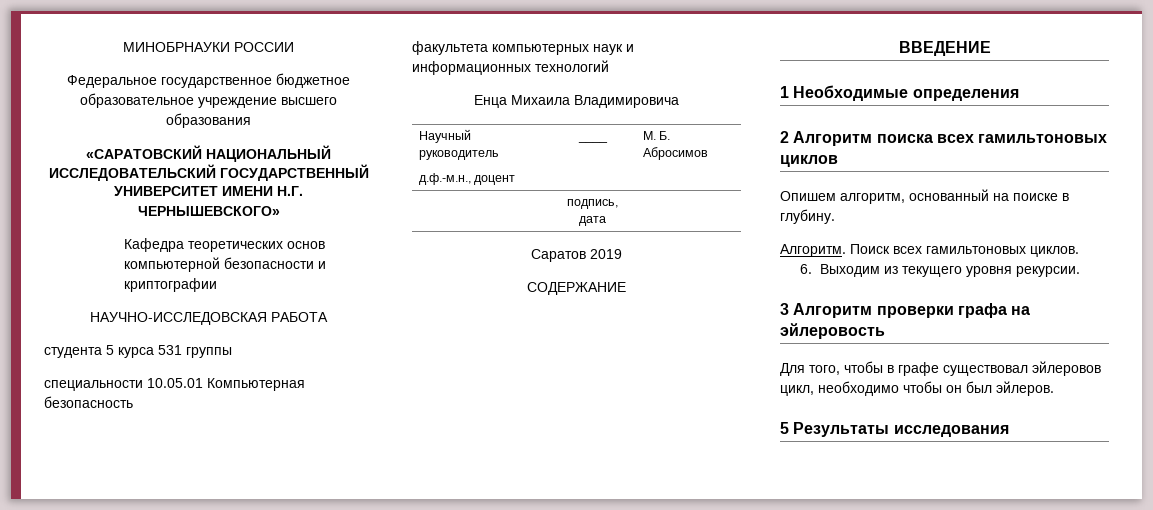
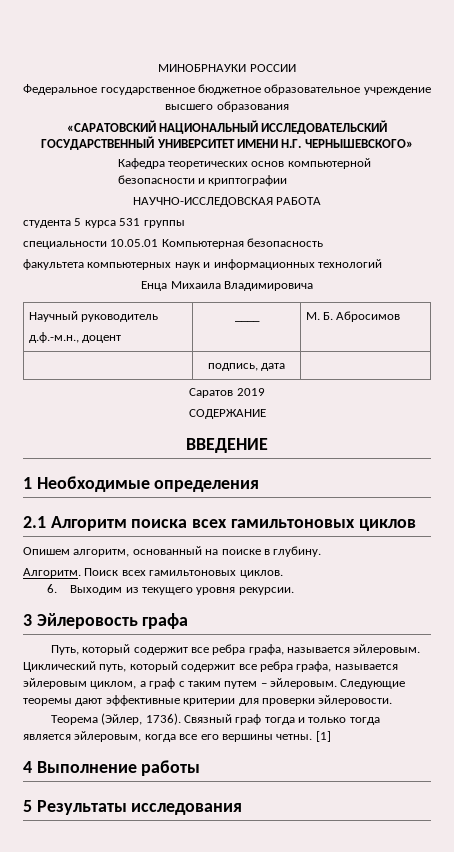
[780,131,789,143] 2 -> [23,516,46,528] 2.1
[793,303,1031,318] [780,323,885,339] [780,361,1101,376] [780,381,1054,396] Алгоритм проверки графа на эйлеровость // Для того, чтобы в графе существовал эйлеровов цикл, необходимо чтобы он был эйлеров. -> [36,613,189,629] [50,644,421,655] [23,661,398,672] [23,678,406,689] [23,695,393,706] [50,713,380,725] [23,731,331,742] [23,760,201,776] Эйлеровость графа // Путь, который содержит все ребра графа, называется эйлеровым. Циклический путь, который содержит все ребра графа, называется эйлеровым циклом, а граф с таким путем – эйлеровым. Следующие теоремы дают эффективные критерии для проверки эйлеровости. // Теорема (Эйлер, 1736). Связный граф тогда и только тогда является эйлеровым, когда все его вершины четны. [1] // 4 Выполнение работы

